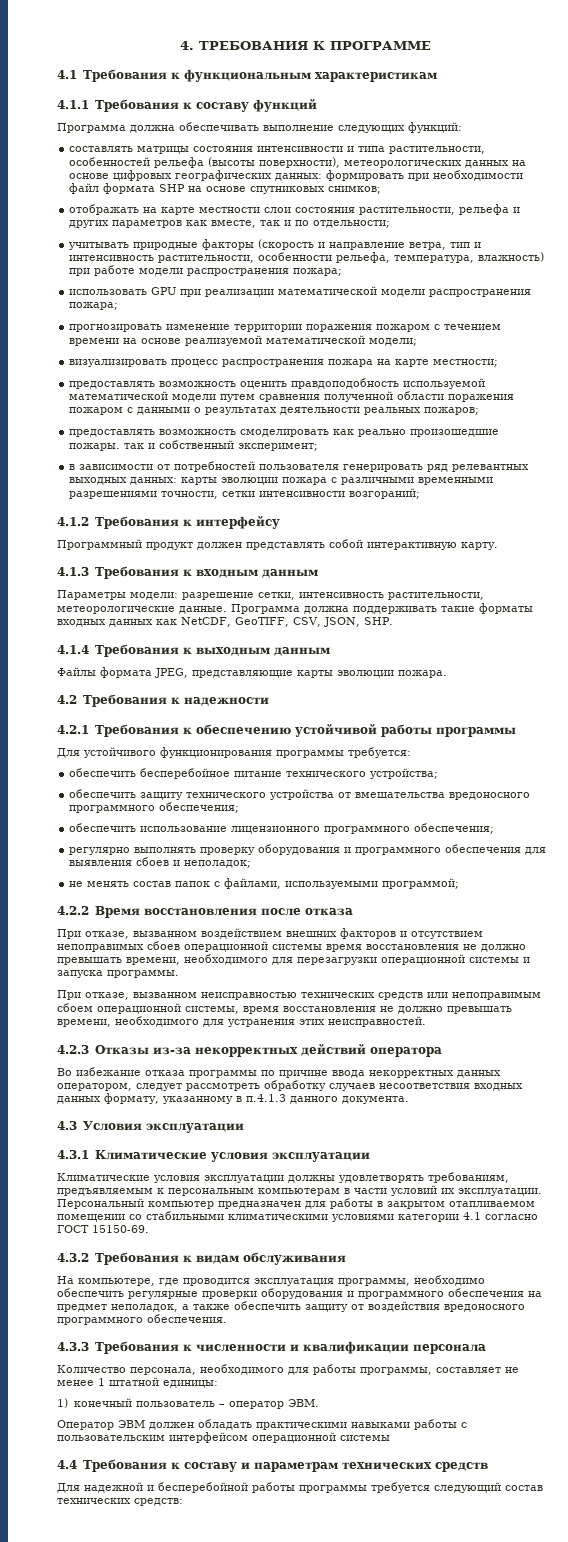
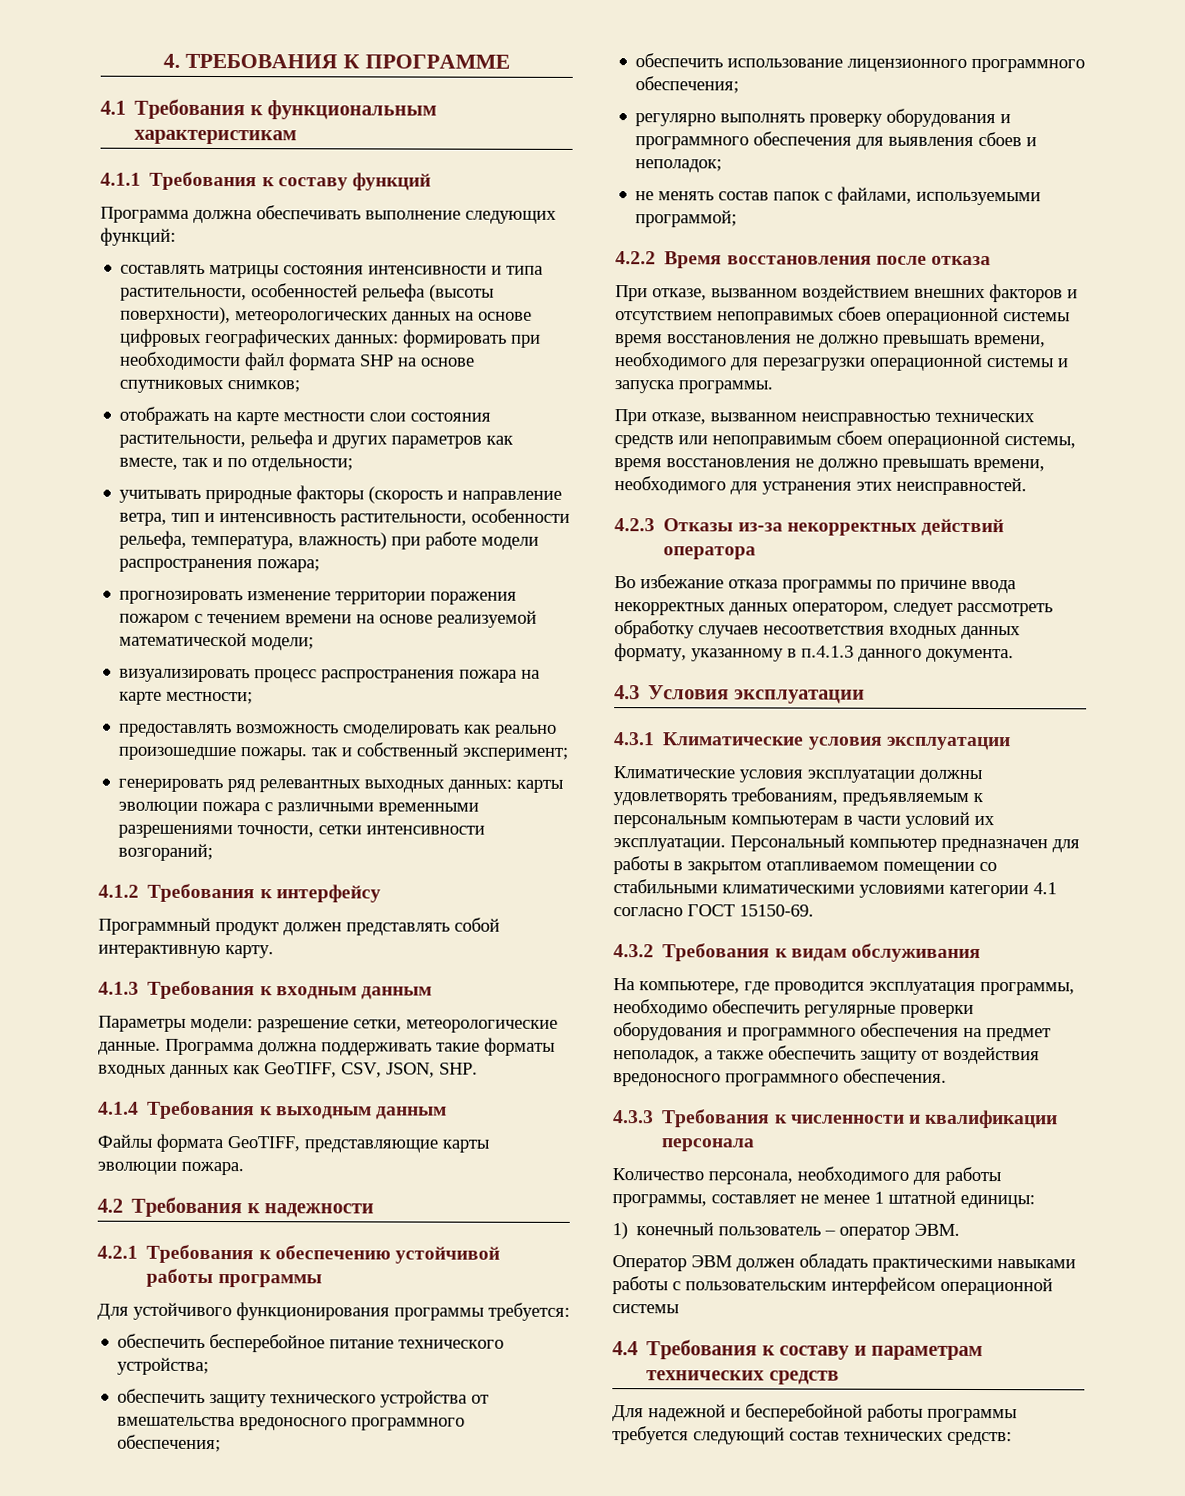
[69,286,532,297] [69,302,119,310] // использовать GPU при реализации математической модели распространения пожара; -> (321, 566) none
[69,378,486,389] [69,391,515,402] [69,407,480,415] // предоставлять возможность оценить правдоподобность используемой математической модели путем сравнения полученной области поражения пожаром с данными о результатах деятельности реальных пожаров; -> (254, 698) none
[69,461,340,472] в зависимости от потребностей пользователя -> (570, 754) none
[299,592,484,600] интенсивность растительности, -> (402, 1025) none
[181,617,231,627] NetCDF, -> (260, 1070) none
[155,668,188,678] JPEG, -> [227,1136,300,1152] GeoTIFF,

